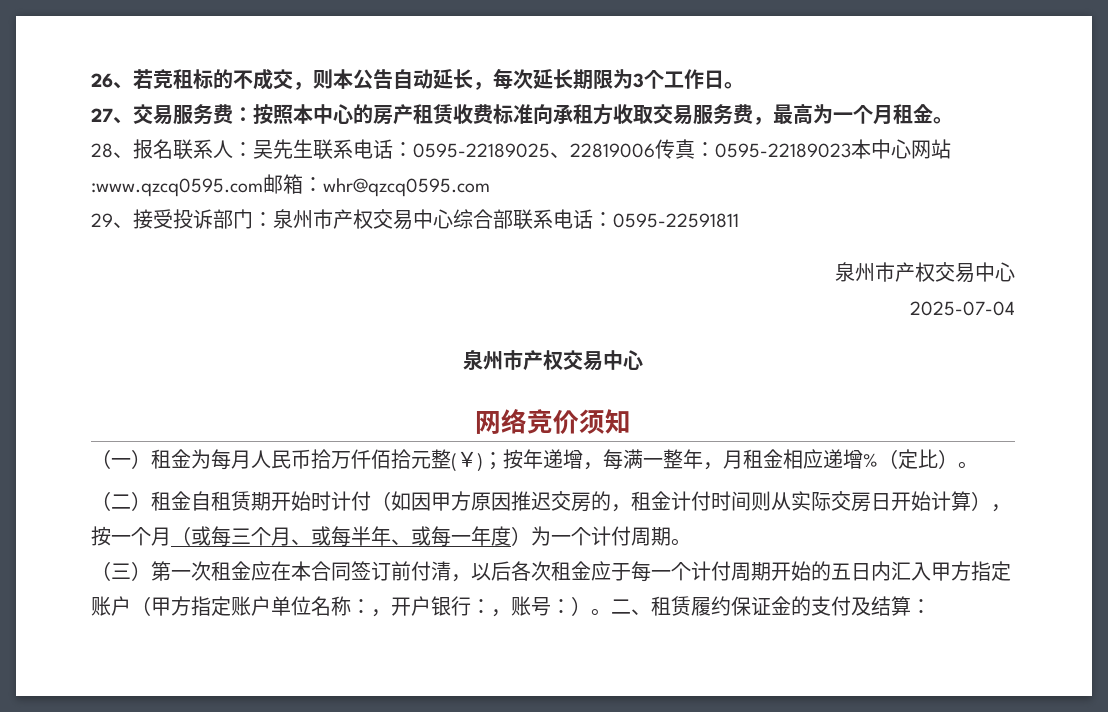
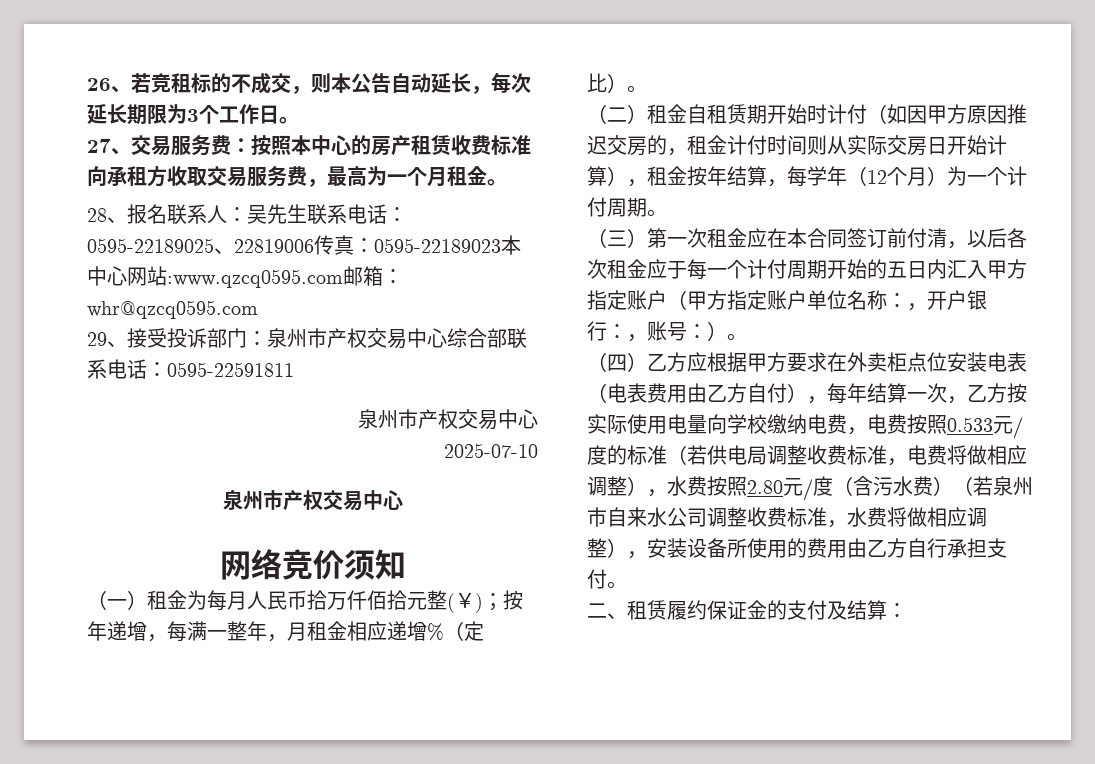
[910,301,1015,316] 2025-07-04 -> [444,443,538,458] 2025-07-10
[91,526,511,547] 按一个月（或每三个月、或每半年、或每一年度 -> [647,166,927,187] 租金按年结算，每学年（12个月
(611, 612) none -> [587,352,1027,372] [587,383,1027,404] [587,414,1023,439] [587,445,1027,466] [587,476,1033,501] [587,507,987,528] [587,538,1007,559] [587,569,627,589] // （四）乙方应根据甲方要求在外卖柜点位安装电表（电表费用由乙方自付），每年结算一次，乙方按实际使用电量向学校缴纳电费，电费按照0.533元/度的标准（若供电局调整收费标准，电费将做相应调整），水费按照2.80元/度（含污水费）（若泉州市自来水公司调整收费标准，水费将做相应调整），安装设备所使用的费用由乙方自行承担支付。 //

